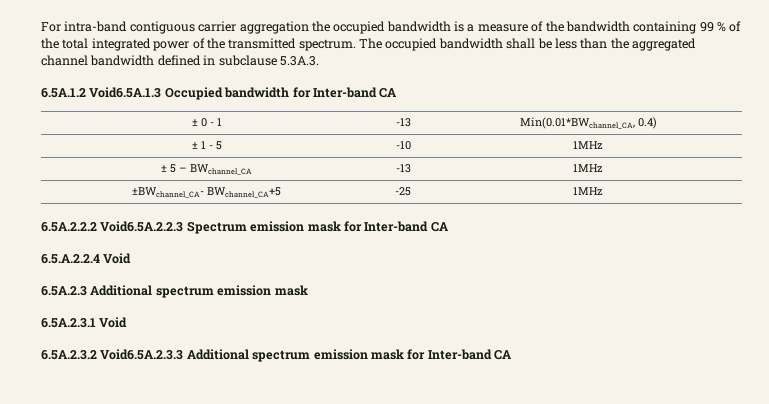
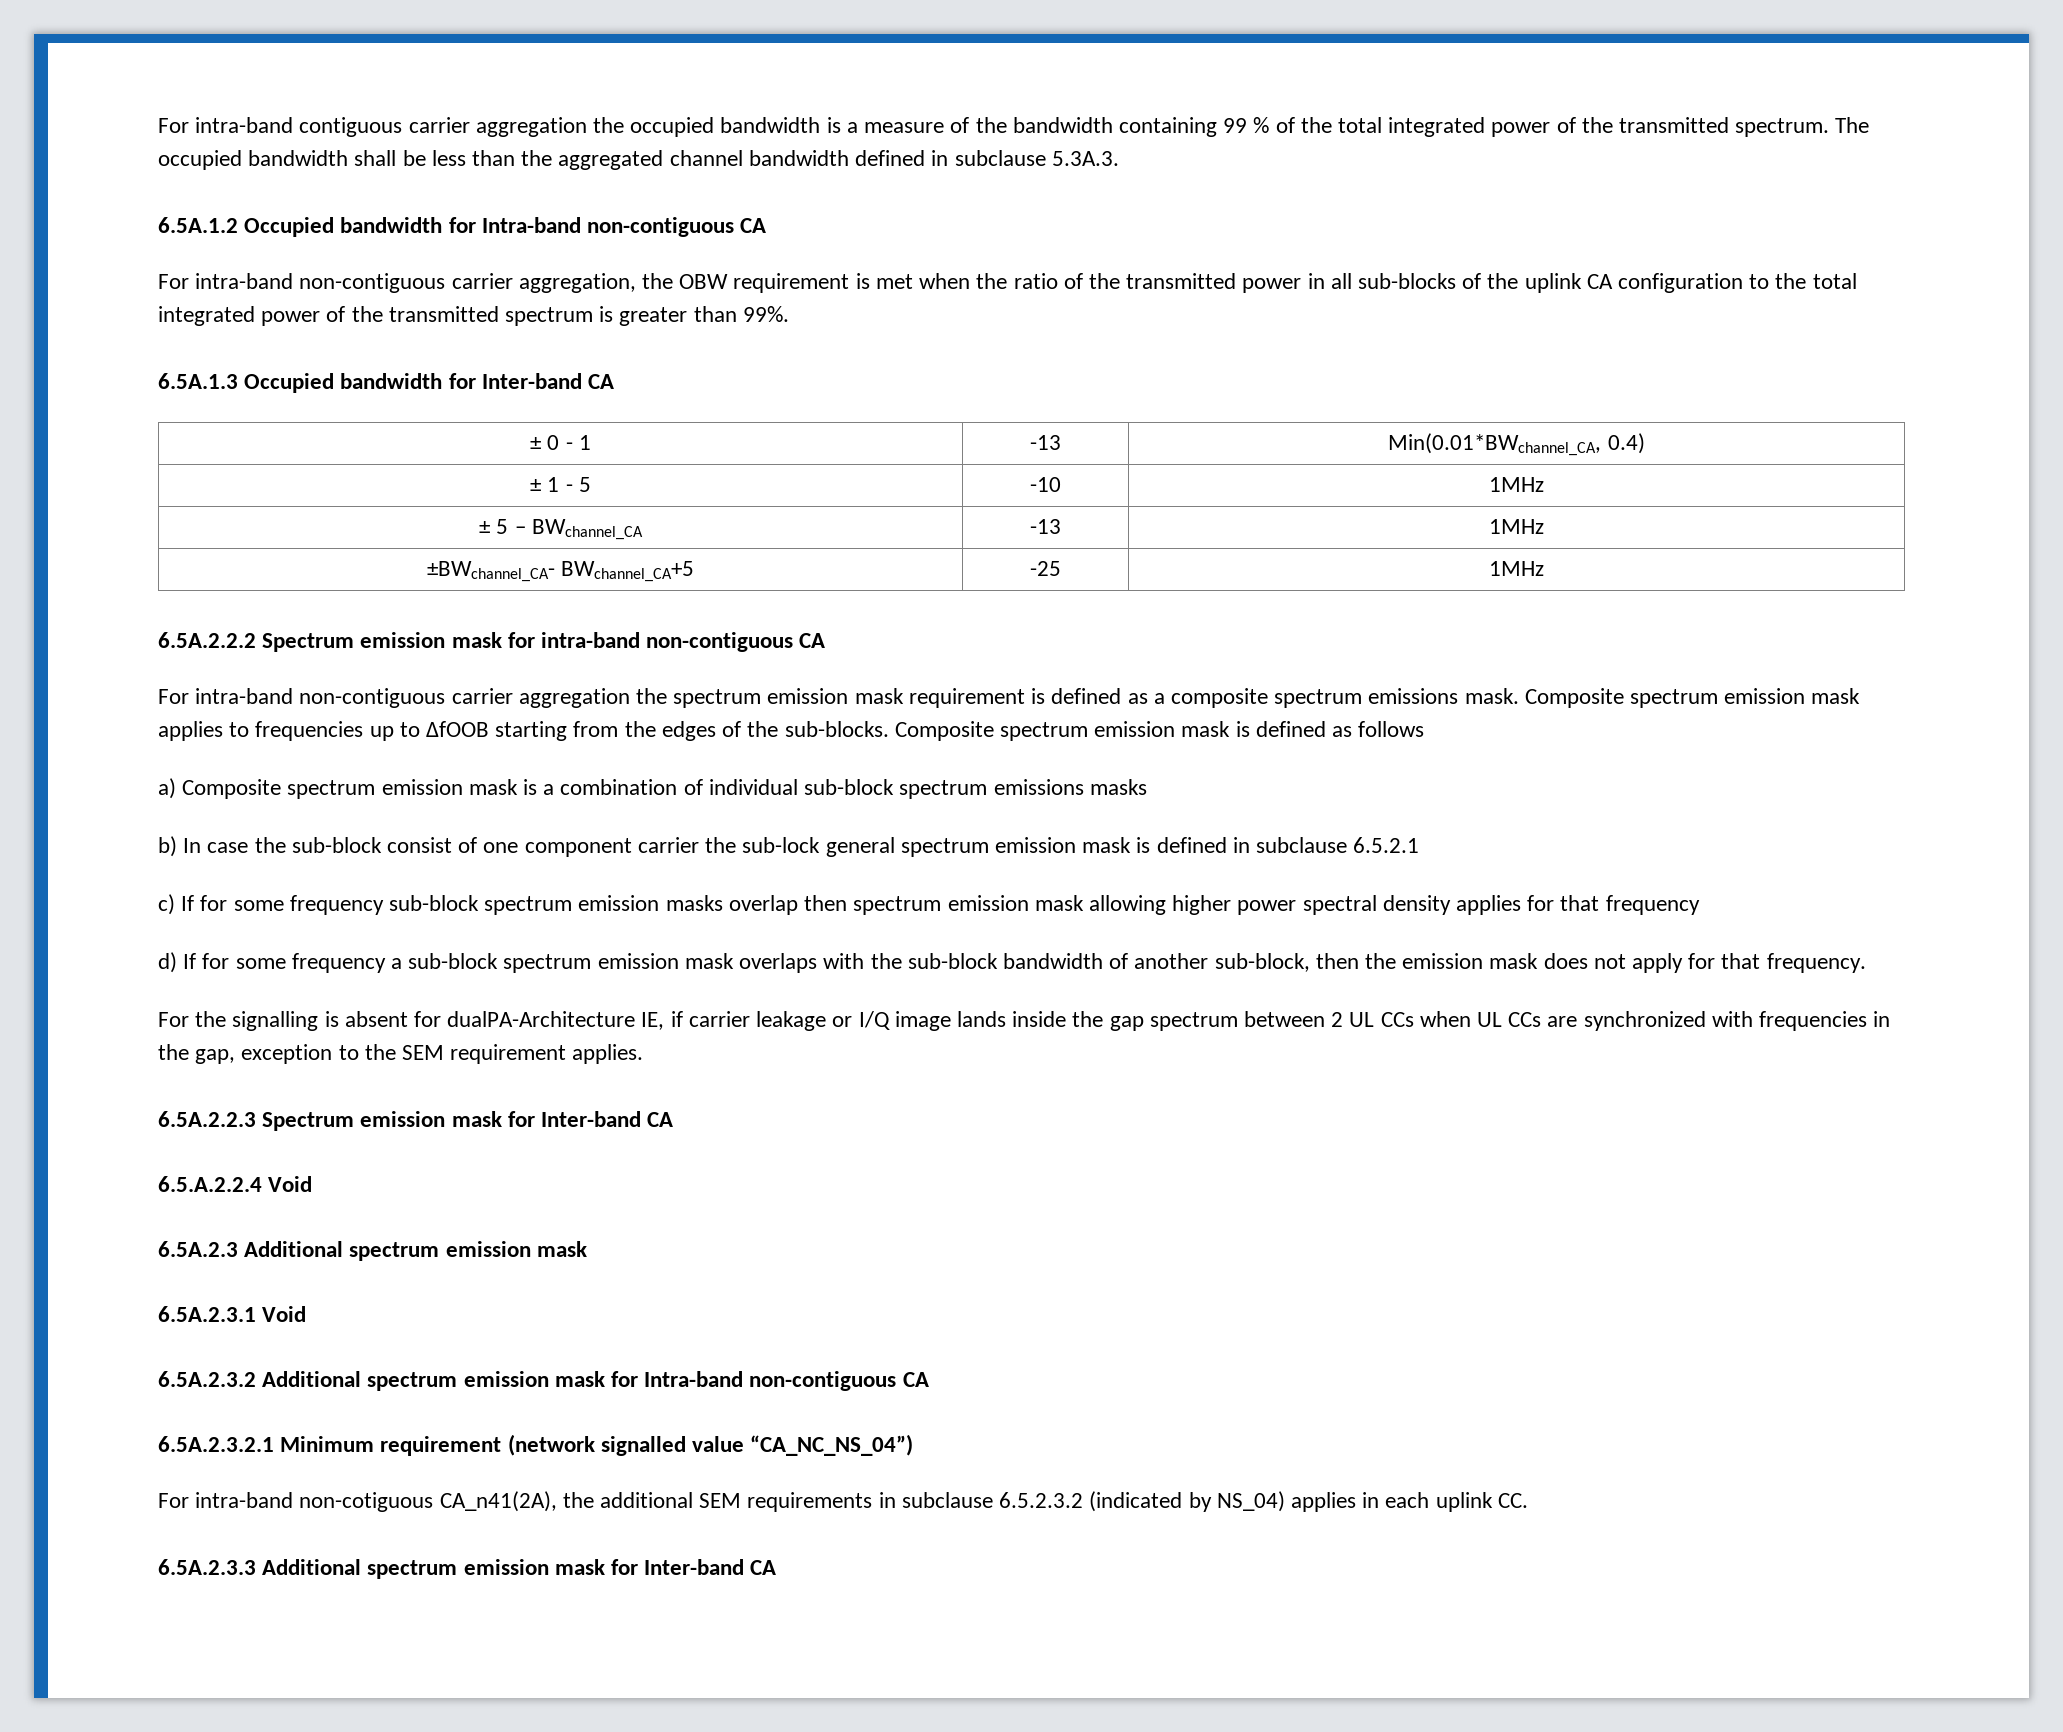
[89,87,162,98] Void6.5A.1.3 -> [244,217,767,237] [158,273,1857,293] [158,306,789,326] [158,373,238,389] Occupied bandwidth for Intra-band non-contiguous CA // For intra-band non-contiguous carrier aggregation, the OBW requirement is met when the ratio of the transmitted power in all sub-blocks of the uplink CA configuration to the total integrated power of the transmitted spectrum is greater than 99%. // 6.5A.1.3
[100,221,184,232] Void6.5A.2.2.3 -> [262,632,826,652] [158,688,1861,708] [158,721,1425,741] [158,778,1147,799] [158,836,1420,857] [158,894,1700,915] [158,952,1866,973] [158,1011,1891,1031] [158,1044,644,1064] [158,1111,256,1127] Spectrum emission mask for intra-band non-contiguous CA // For intra-band non-contiguous carrier aggregation the spectrum emission mask requirement is defined as a composite spectrum emissions mask. Composite spectrum emission mask applies to frequencies up to ΔfOOB starting from the edges of the sub-blocks. Composite spectrum emission mask is defined as follows // a) Composite spectrum emission mask is a combination of individual sub-block spectrum emissions masks // b) In case the sub-block consist of one component carrier the sub-lock general spectrum emission mask is defined in subclause 6.5.2.1 // c) If for some frequency sub-block spectrum emission masks overlap then spectrum emission mask allowing higher power spectral density applies for that frequency // d) If for some frequency a sub-block spectrum emission mask overlaps with the sub-block bandwidth of another sub-block, then the emission mask does not apply for that frequency. // For the signalling is absent for dualPA-Architecture IE, if carrier leakage or I/Q image lands inside the gap spectrum between 2 UL CCs when UL CCs are synchronized with frequencies in the gap, exception to the SEM requirement applies. // 6.5A.2.2.3
[100,349,184,360] Void6.5A.2.3.3 -> [262,1371,929,1391] [158,1434,914,1456] [158,1491,1528,1512] [158,1559,256,1575] Additional spectrum emission mask for Intra-band non-contiguous CA // 6.5A.2.3.2.1 Minimum requirement (network signalled value “CA_NC_NS_04”) // For intra-band non-cotiguous CA_n41(2A), the additional SEM requirements in subclause 6.5.2.3.2 (indicated by NS_04) applies in each uplink CC. // 6.5A.2.3.3

